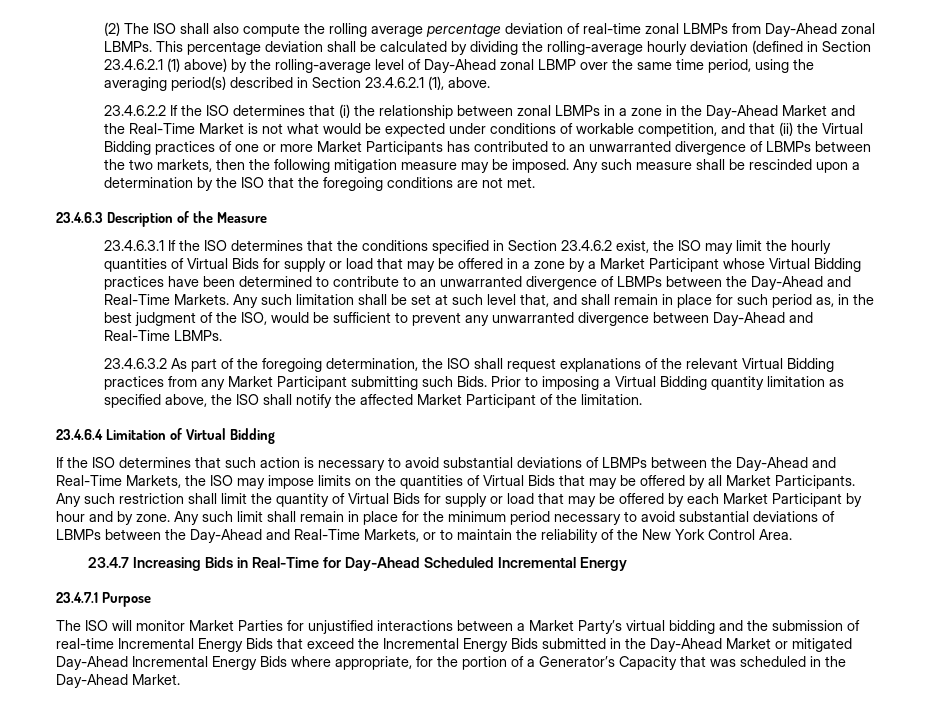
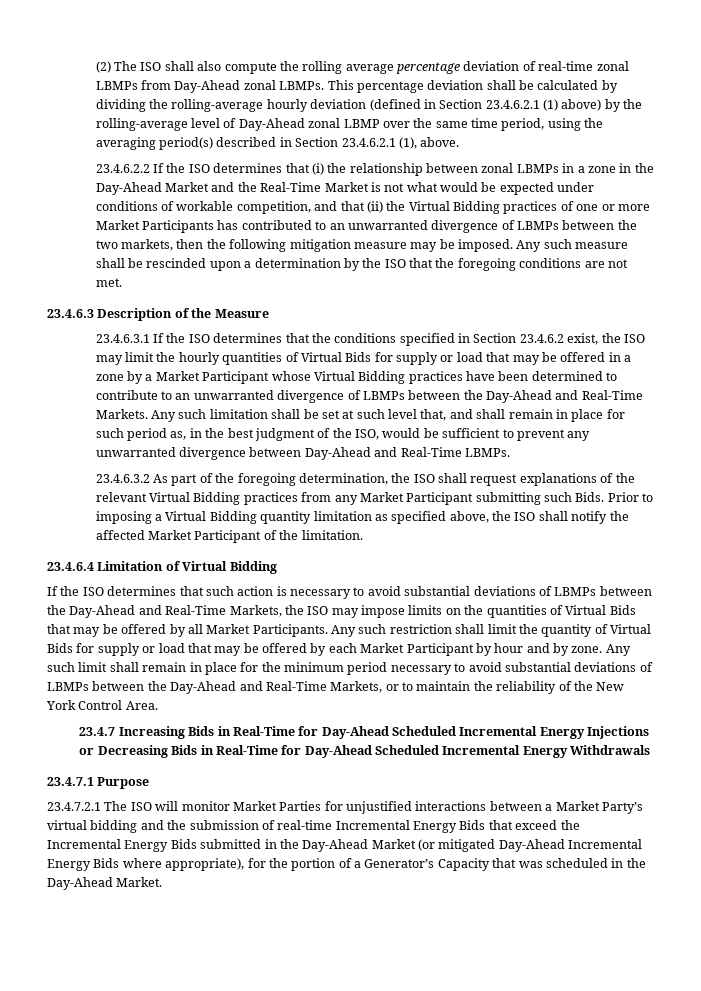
(627, 564) none -> [587,726,650,739] [79,745,651,758] Injections or Decreasing Bids in Real-Time for Day-Ahead Scheduled Incremental Energy Withdrawals
(151, 599) none -> [47,802,101,811] 23.4.7.2.1
[775,641,788,649] or -> [418,839,435,851] (or
[335,656,412,670] appropriate, -> [165,858,245,871] appropriate),

